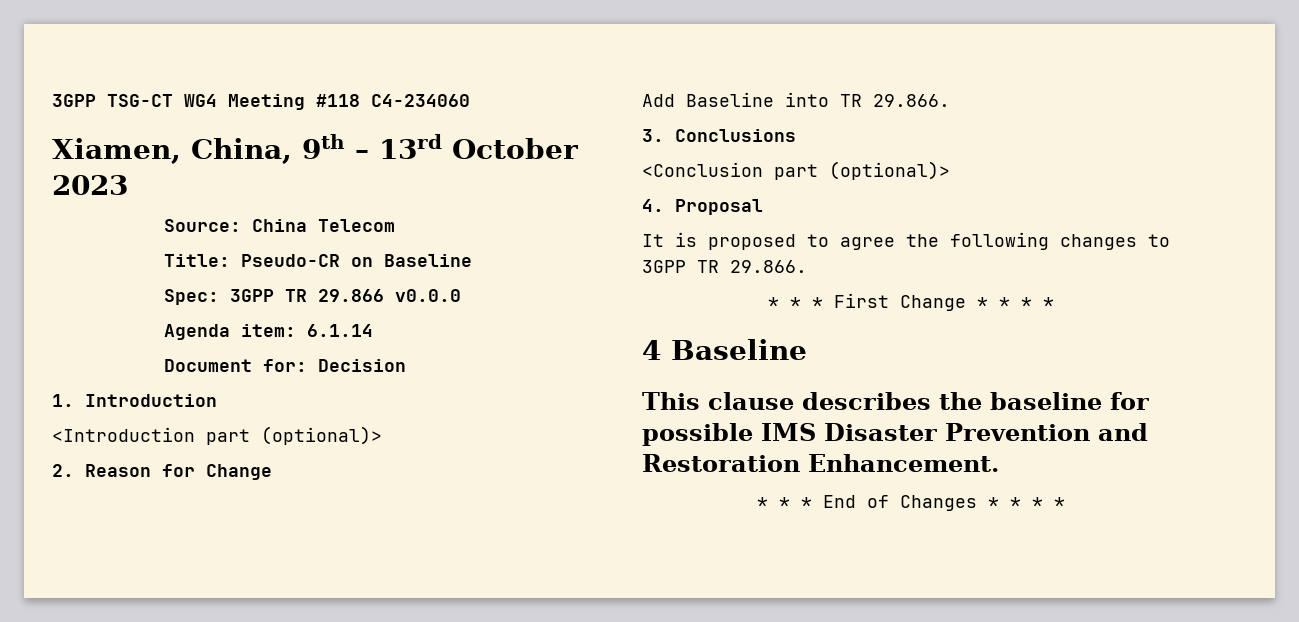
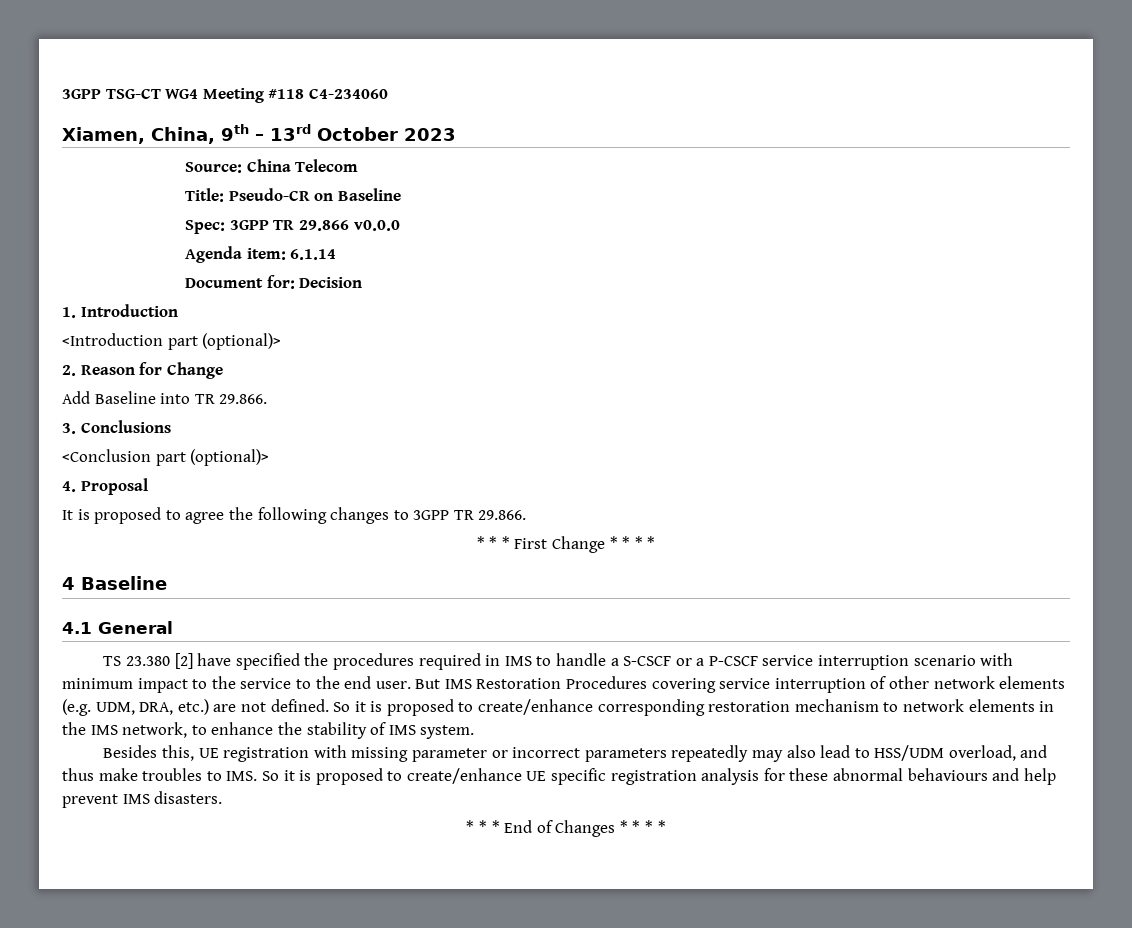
[642,392,1149,410] [642,423,1148,446] [642,454,999,472] This clause describes the baseline for possible IMS Disaster Prevention and Restoration Enhancement. -> [62,621,173,634] [103,653,1014,670] [62,676,1066,693] [62,699,1055,716] [62,722,475,739] [103,745,1048,762] [62,768,1056,785] [62,791,223,808] 4.1 General // TS 23.380 [2] have specified the procedures required in IMS to handle a S-CSCF or a P-CSCF service interruption scenario with minimum impact to the service to the end user. But IMS Restoration Procedures covering service interruption of other network elements (e.g. UDM, DRA, etc.) are not defined. So it is proposed to create/enhance corresponding restoration mechanism to network elements in the IMS network, to enhance the stability of IMS system. // Besides this, UE registration with missing parameter or incorrect parameters repeatedly may also lead to HSS/UDM overload, and thus make troubles to IMS. So it is proposed to create/enhance UE specific registration analysis for these abnormal behaviours and help prevent IMS disasters.

